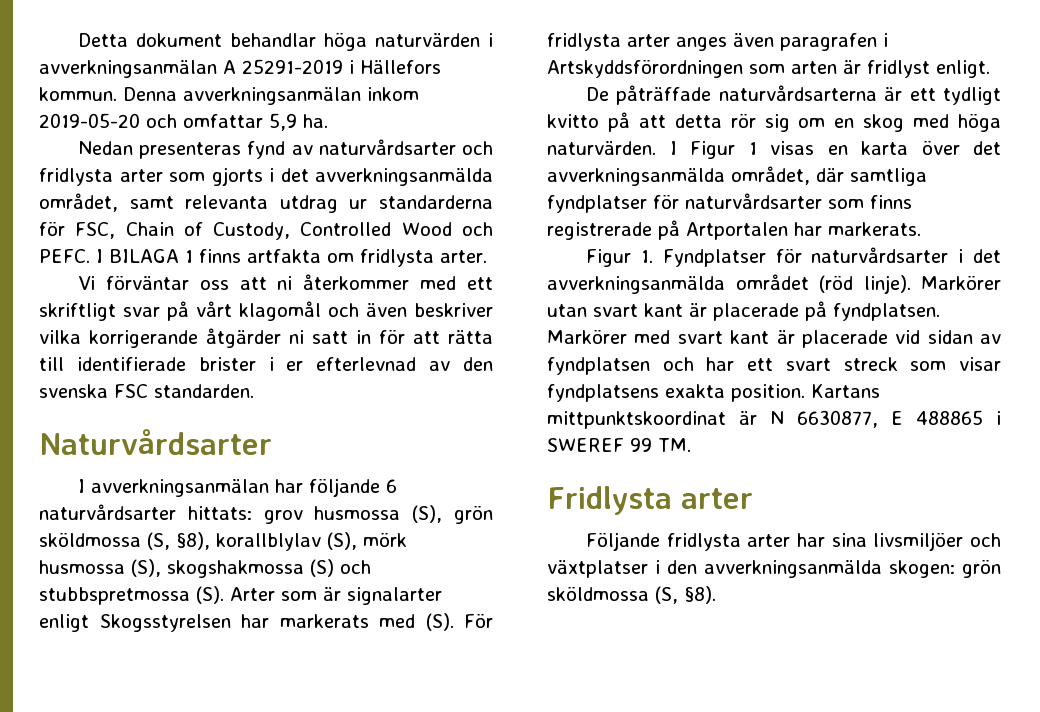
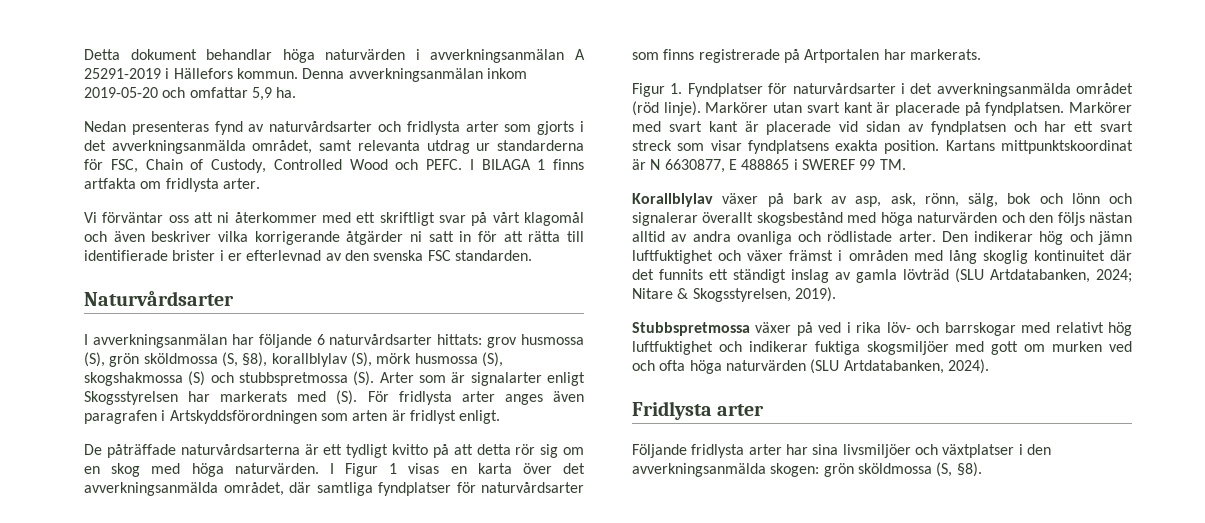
(691, 445) none -> [632,193,1132,207] [632,212,1132,226] [632,231,1132,245] [632,250,1132,264] [632,268,1132,283] [632,287,836,302] [632,322,1132,336] [632,341,1132,355] [632,359,989,374] // Korallblylav växer på bark av asp, ask, rönn, sälg, bok och lönn och signalerar överallt skogsbestånd med höga naturvärden och den följs nästan alltid av andra ovanliga och rödlistade arter. Den indikerar hög och jämn luftfuktighet och växer främst i områden med lång skoglig kontinuitet där det funnits ett ständigt inslag av gamla lövträd (SLU Artdatabanken, 2024; Nitare & Skogsstyrelsen, 2019). // Stubbspretmossa växer på ved i rika löv- och barrskogar med relativt hög luftfuktighet och indikerar fuktiga skogsmiljöer med gott om murken ved och ofta höga naturvärden (SLU Artdatabanken, 2024).

